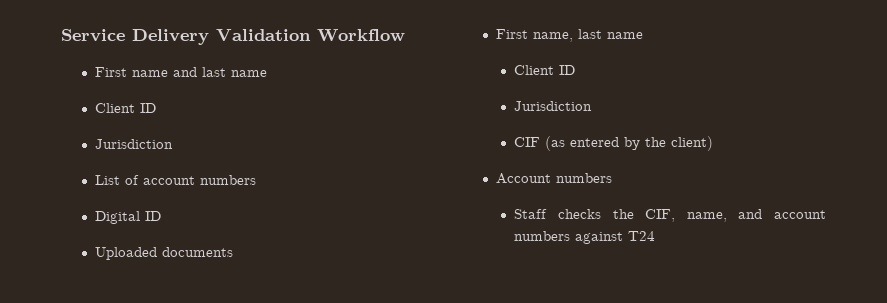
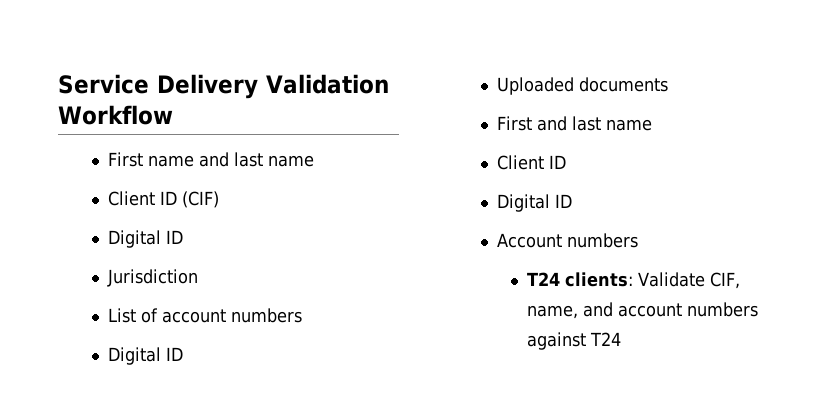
(157, 108) none -> [182,191,220,208] [108,230,184,248] (CIF) // Digital ID
[533,29,644,42] [514,65,576,75] [514,101,593,111] [514,136,714,151] name, last name // Client ID // Jurisdiction // CIF (as entered by the client) -> [537,116,653,131] [497,155,567,170] [497,194,573,212] and last name // Client ID // Digital ID
[514,209,634,219] Staff checks the -> [527,272,706,287] T24 clients: Validate

